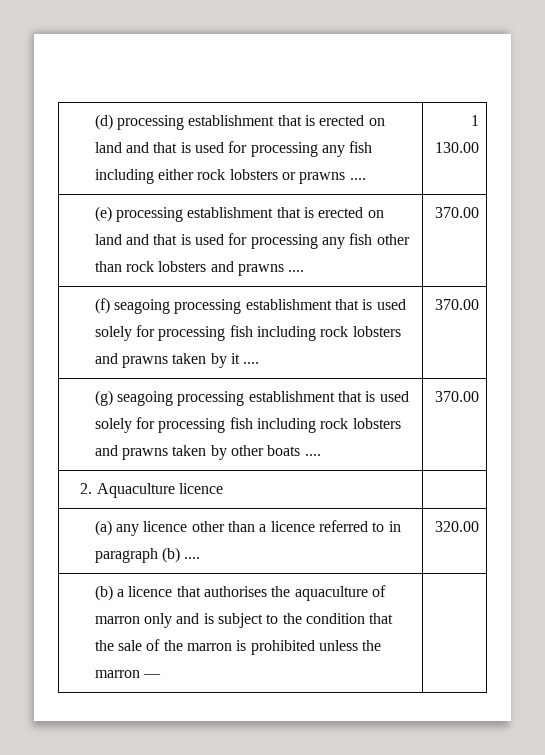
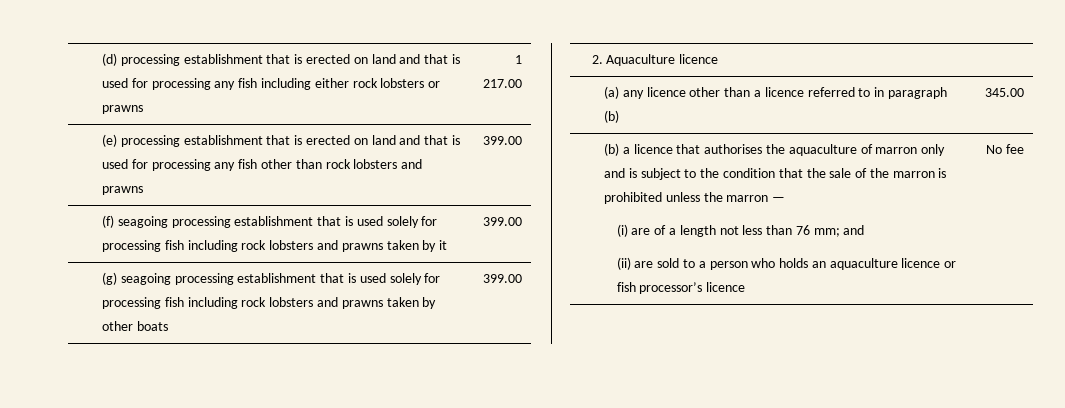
[349,178,366,180] [470,115,479,126] [434,142,479,153] .... | 1 130.00 -> [515,55,523,64] [483,79,523,88] | 1 217.00
[288,270,305,272] [434,207,479,218] .... | 370.00 -> [483,136,523,145] | 399.00
[243,362,260,364] [434,299,479,310] .... | 370.00 -> [483,217,523,226] | 399.00
[304,454,321,456] [434,391,479,402] .... | 370.00 -> [483,274,523,283] | 399.00
[184,557,201,559] [434,521,479,532] .... | 320.00 -> [985,88,1025,97] | 345.00
(162, 676) | -> [616,224,865,237] [616,257,957,270] [616,282,746,294] [986,144,1025,154] // (i) are of a length not less than 76 mm; and // (ii) are sold to a person who holds an aquaculture licence or fish processor’s licence | No fee

